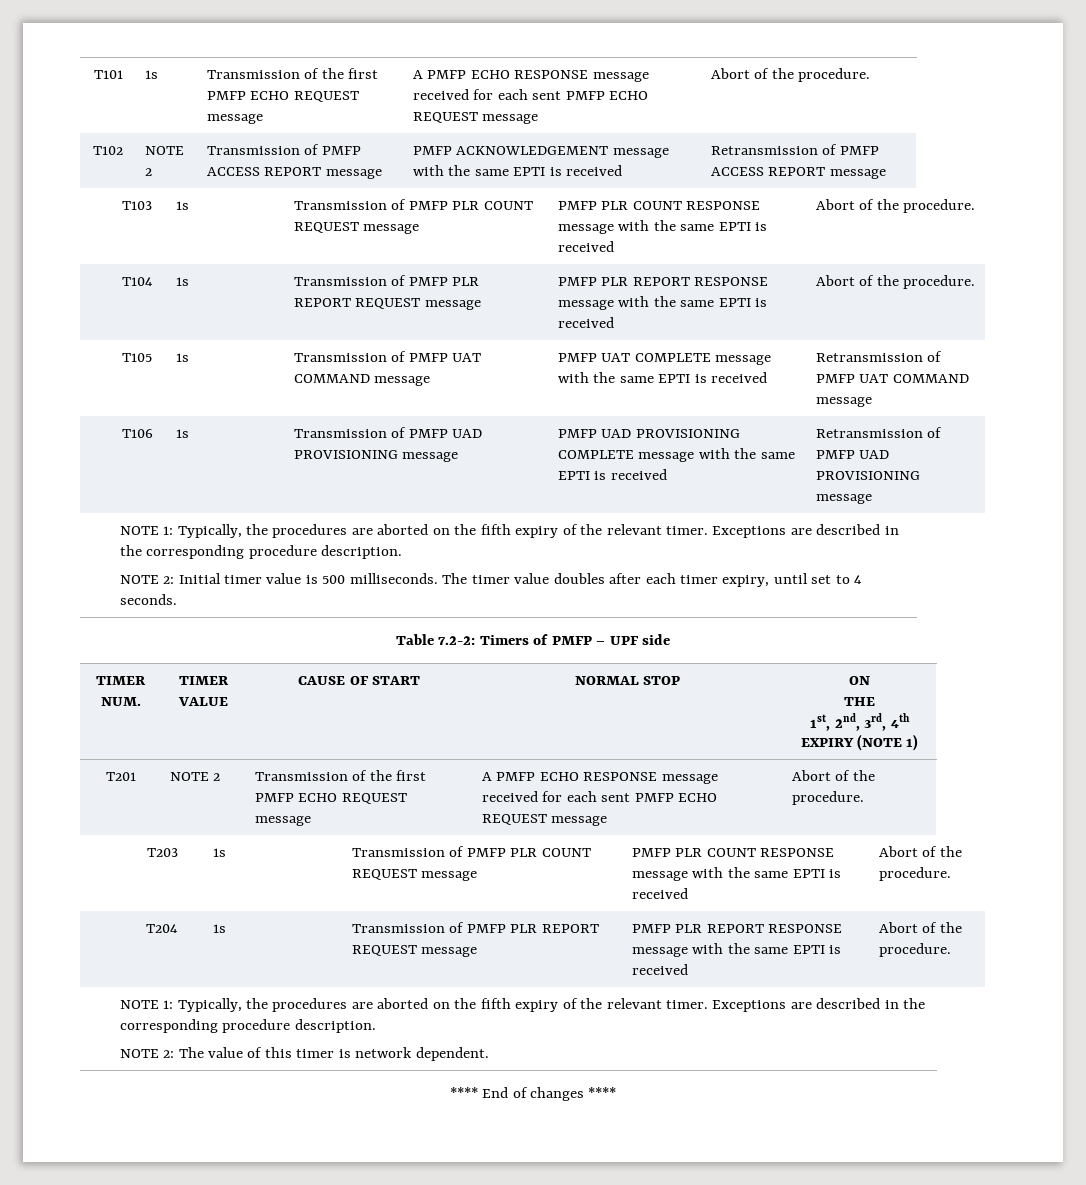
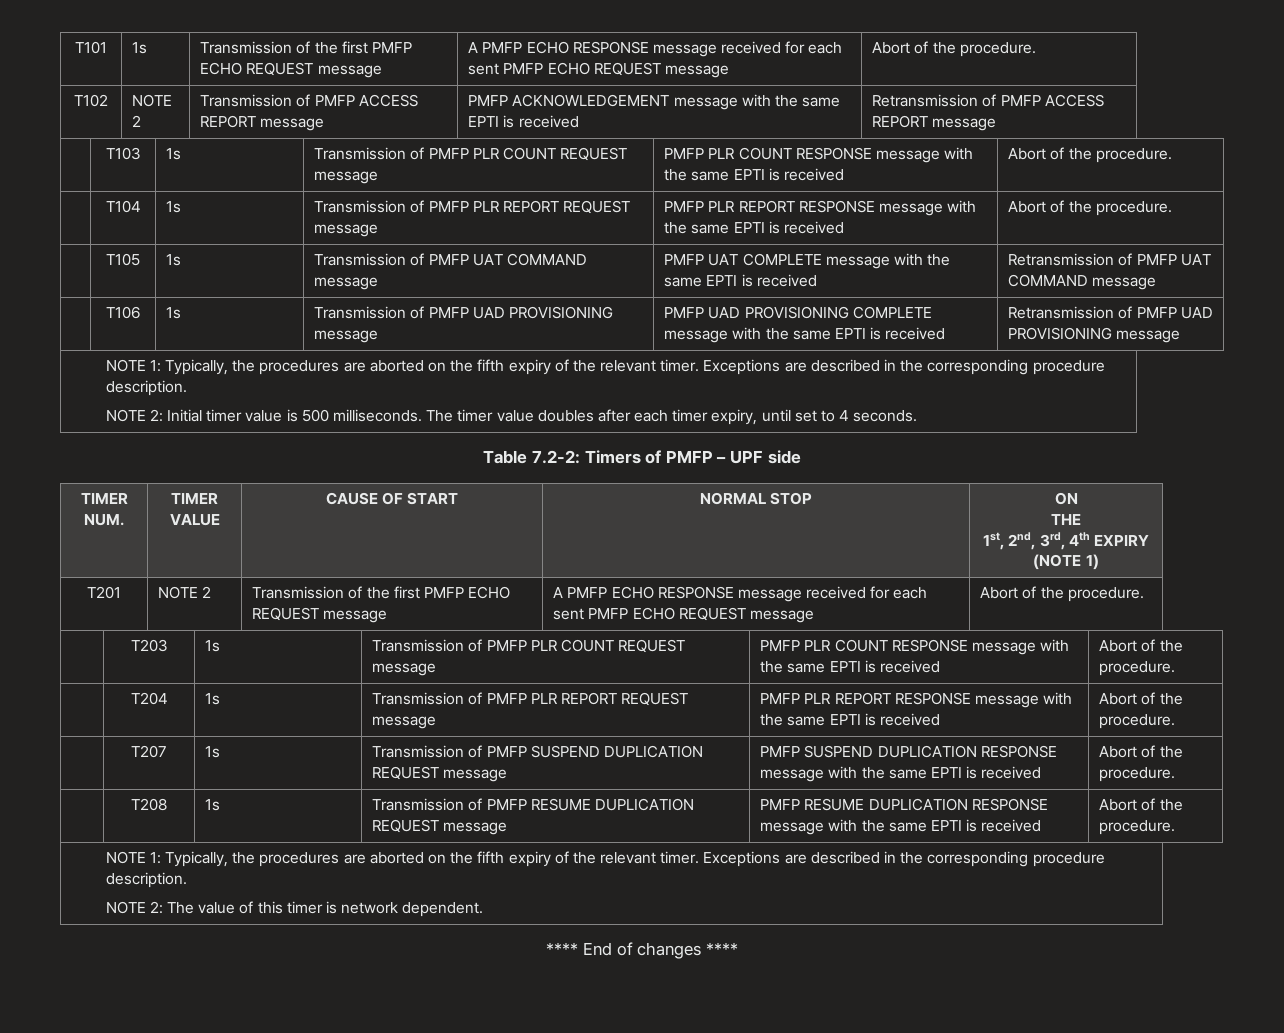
(951, 950) none -> [131,745,167,758] [205,746,221,758] [372,745,703,758] [372,766,508,782] [760,745,1057,758] [760,766,1042,782] [1099,745,1183,758] [1099,767,1176,782] [131,798,167,811] [205,799,221,811] [372,798,694,811] [372,819,508,835] [760,798,1048,811] [760,819,1042,835] [1099,798,1183,811] [1099,820,1176,835] // | T207 | 1s | Transmission of PMFP SUSPEND DUPLICATION REQUEST message | PMFP SUSPEND DUPLICATION RESPONSE message with the same EPTI is received | Abort of the procedure. // | T208 | 1s | Transmission of PMFP RESUME DUPLICATION REQUEST message | PMFP RESUME DUPLICATION RESPONSE message with the same EPTI is received | Abort of the procedure.

